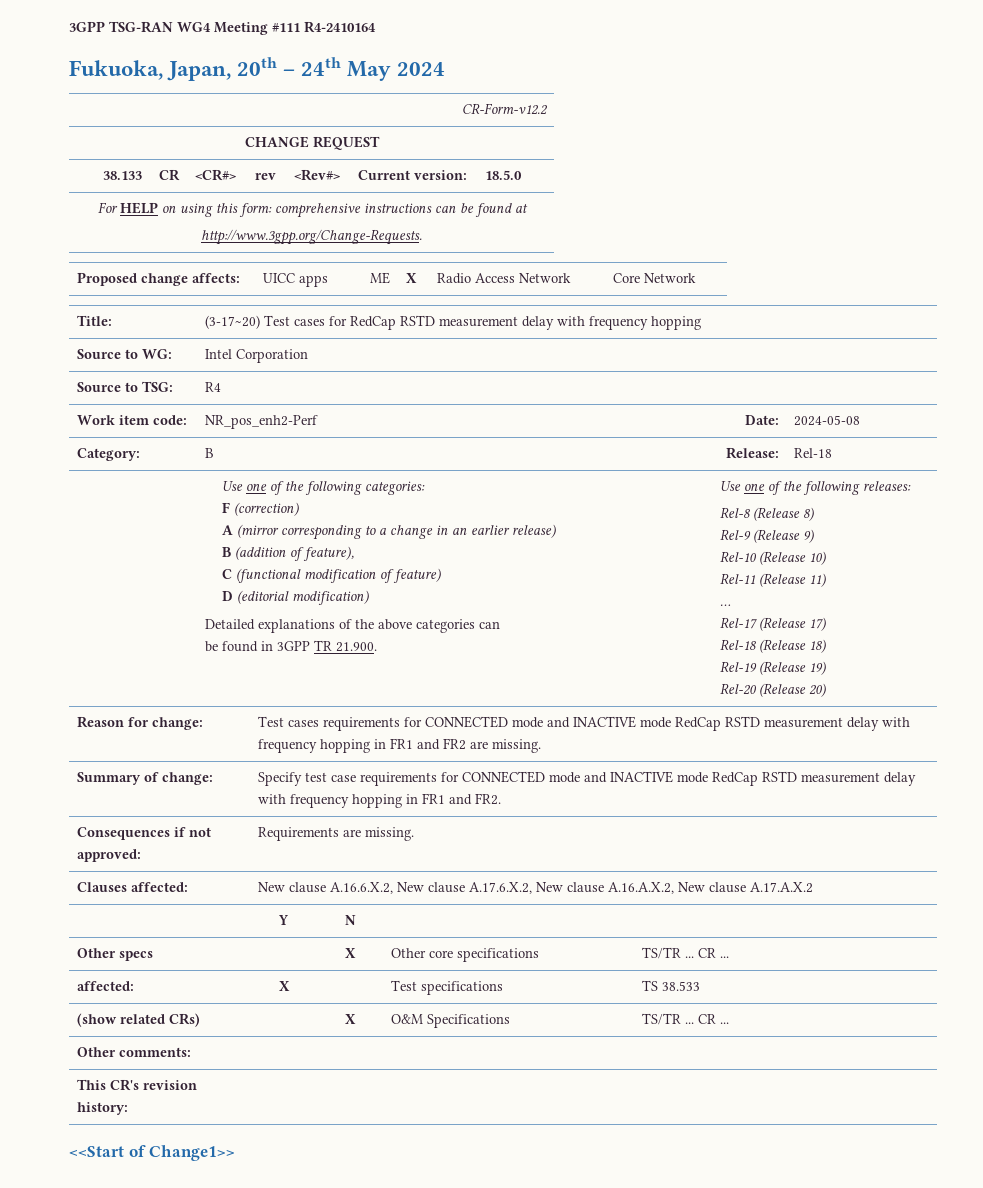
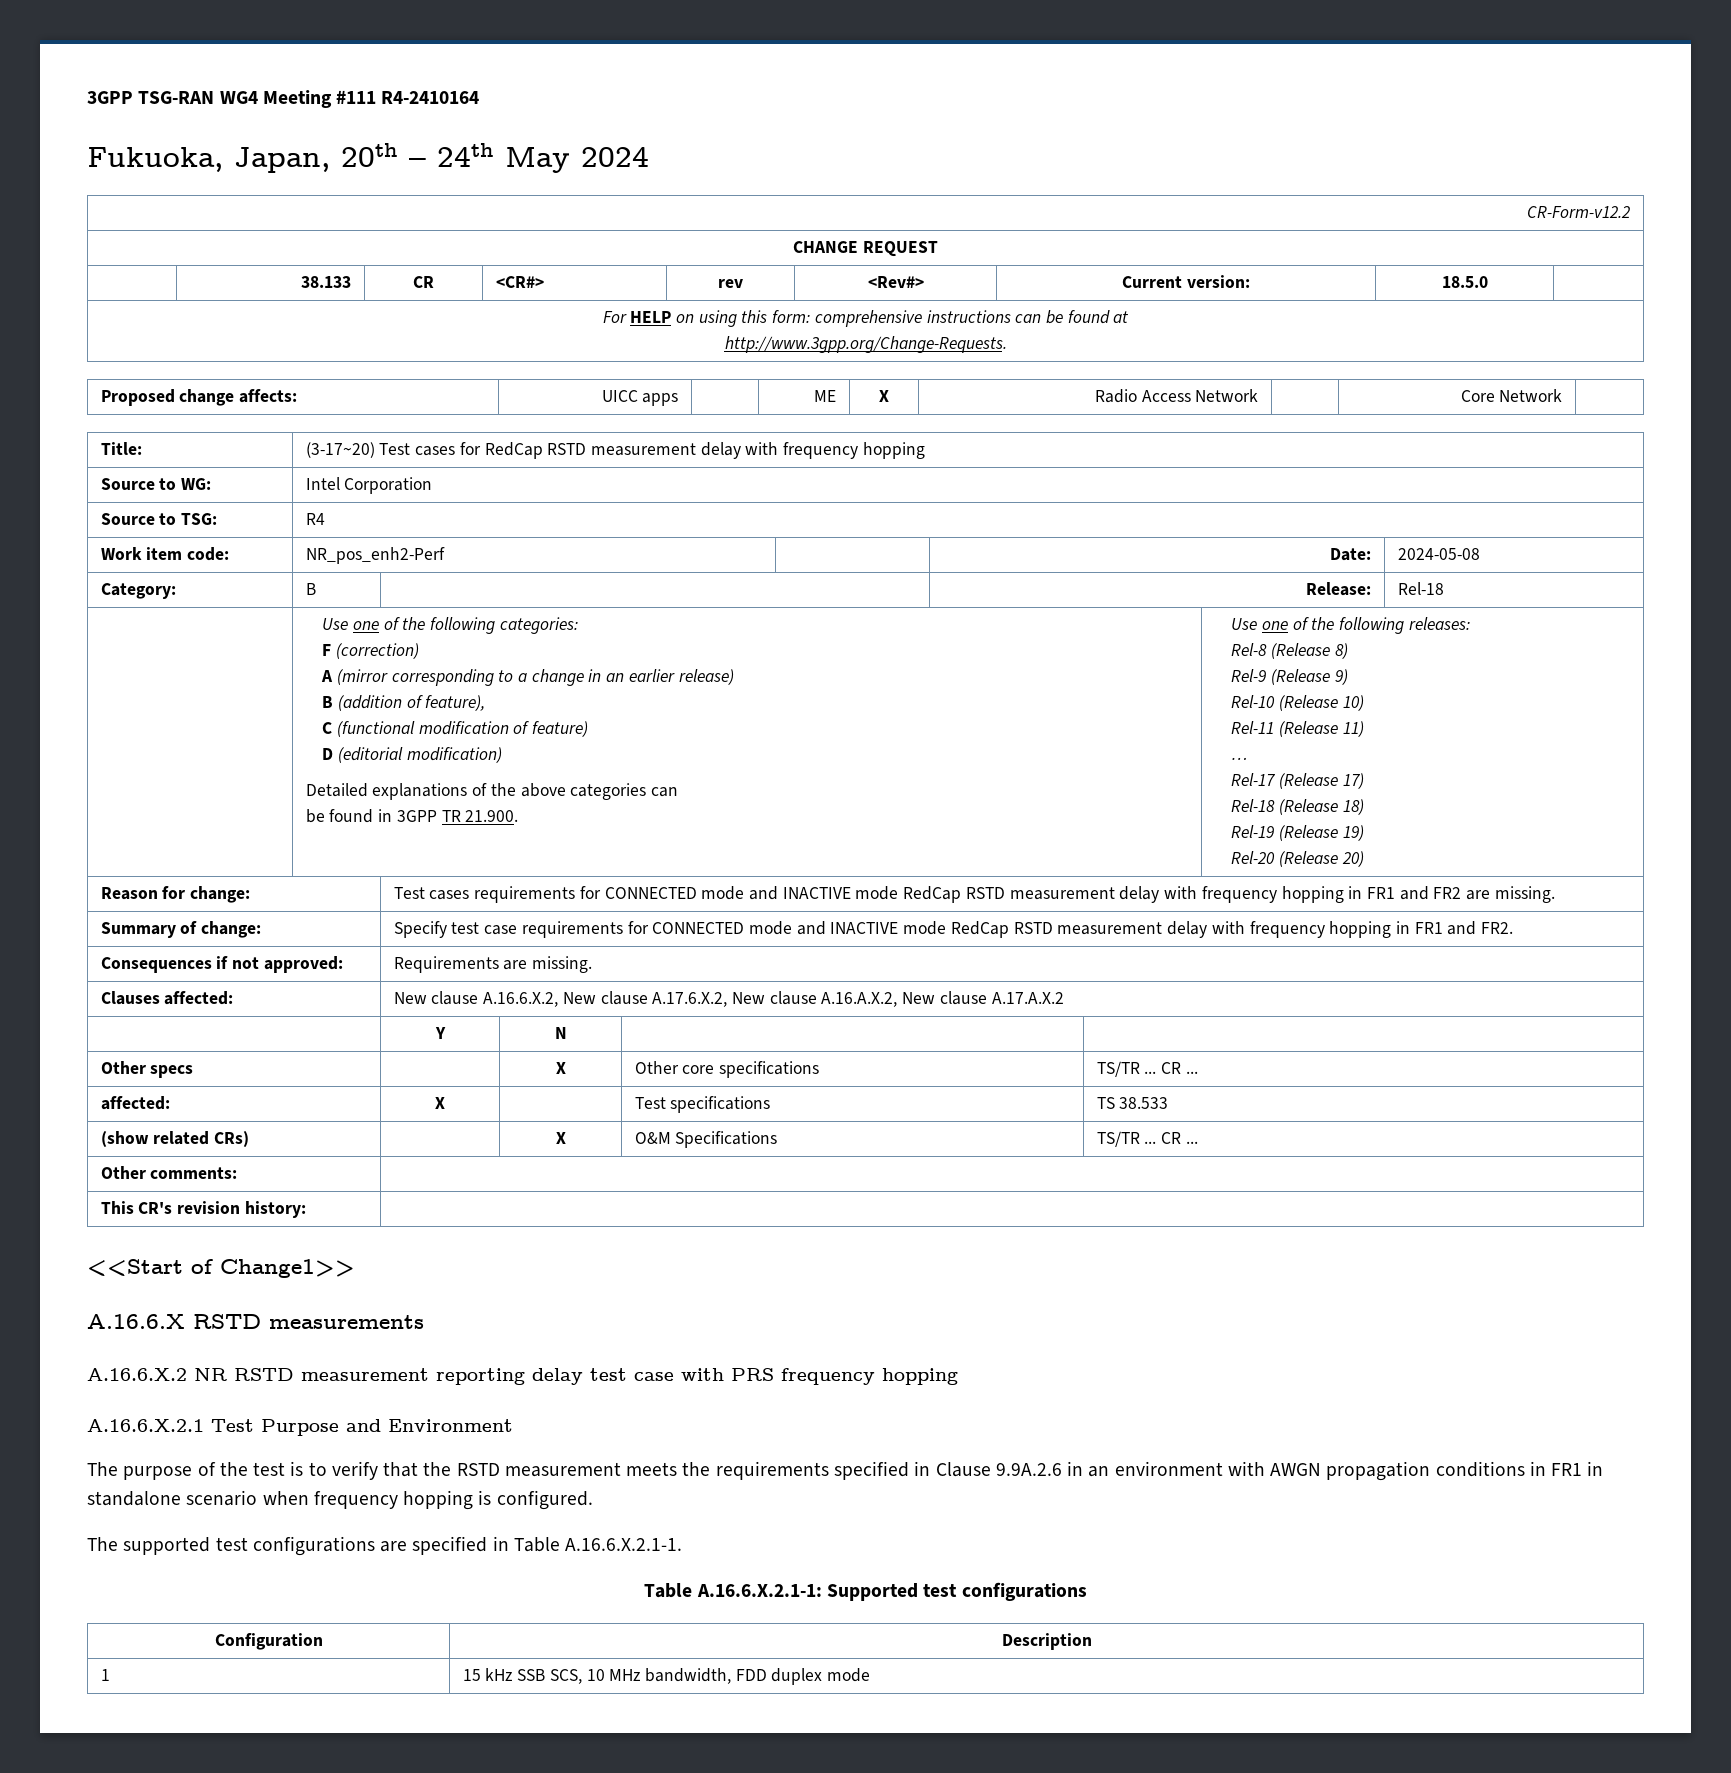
(236, 1153) none -> [87,1314,424,1329] [87,1368,958,1385] [87,1419,513,1436] [87,1461,1604,1481] [87,1490,593,1510] [87,1536,683,1556] [644,1582,1087,1601] [214,1633,323,1650] [1001,1633,1092,1650] [100,1669,110,1681] [462,1668,871,1685] // A.16.6.X RSTD measurements // A.16.6.X.2 NR RSTD measurement reporting delay test case with PRS frequency hopping // A.16.6.X.2.1 Test Purpose and Environment // The purpose of the test is to verify that the RSTD measurement meets the requirements specified in Clause 9.9A.2.6 in an environment with AWGN propagation conditions in FR1 in standalone scenario when frequency hopping is configured. // The supported test configurations are specified in Table A.16.6.X.2.1-1. // Table A.16.6.X.2.1-1: Supported test configurations // Configuration | Description // 1 | 15 kHz SSB SCS, 10 MHz bandwidth, FDD duplex mode

